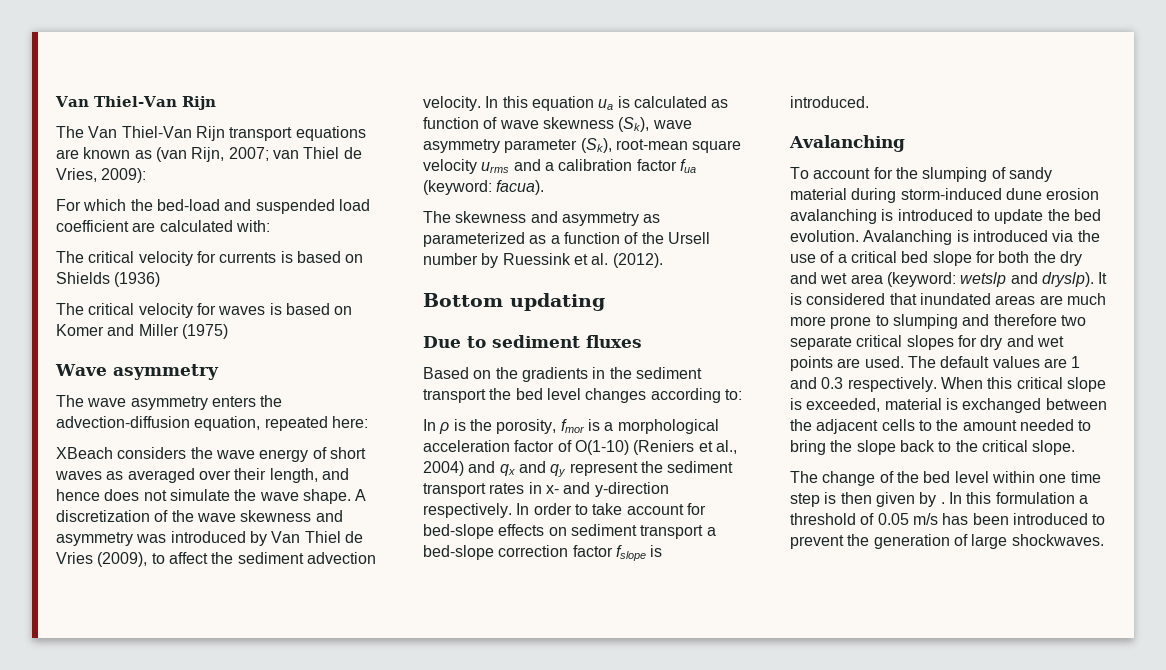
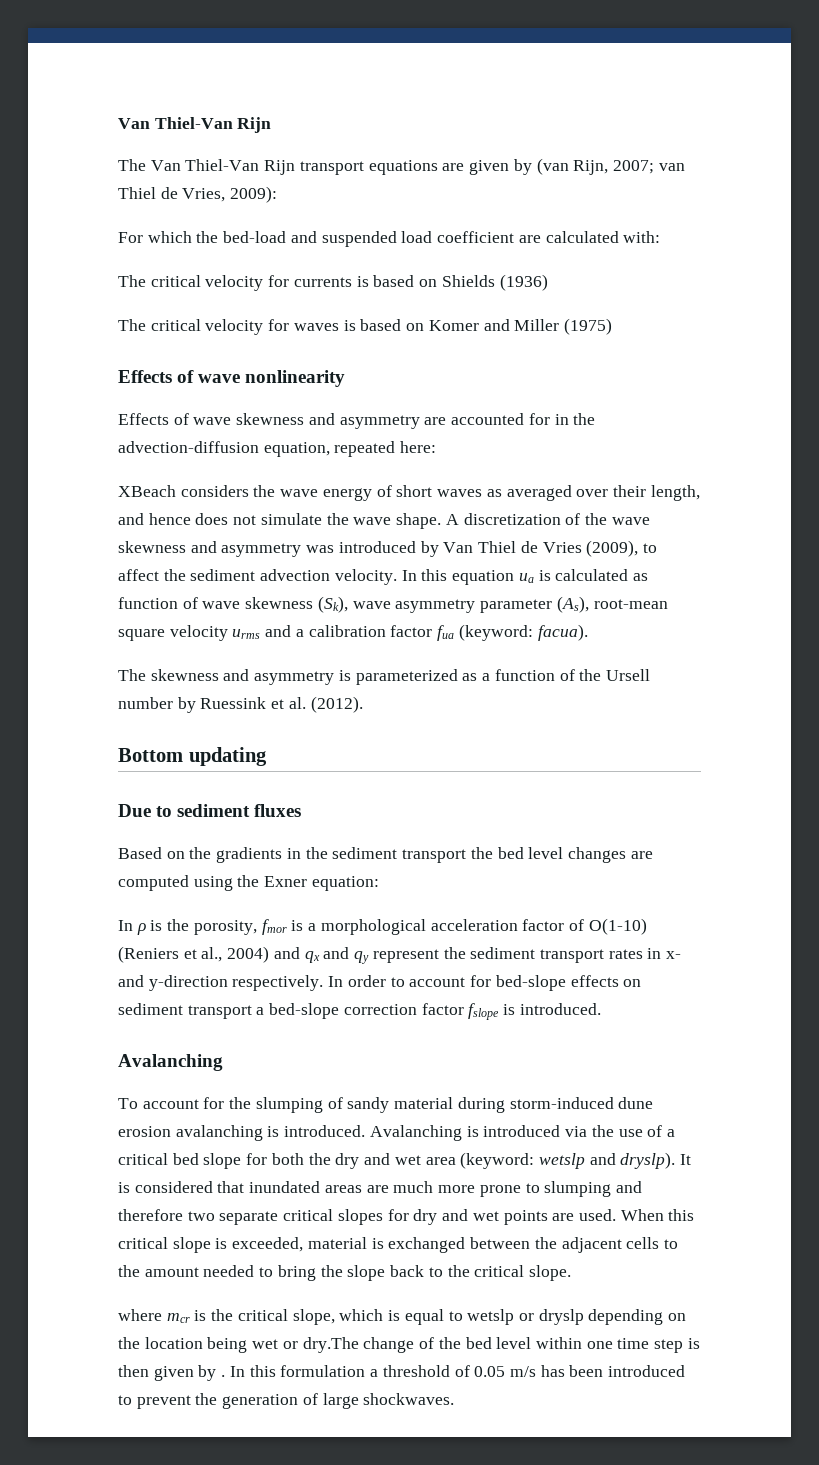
[83,147,152,159] known as -> [469,159,532,175] given by
[55,364,219,380] [56,395,256,410] Wave asymmetry // The wave asymmetry enters -> [118,370,346,387] [118,413,569,429] Effects of wave nonlinearity // Effects of wave skewness and asymmetry are accounted for in
[580,138,612,153] (Sk), -> [556,596,589,613] (As),
[643,214,661,223] as -> [338,670,351,681] is
[650,388,742,403] according to: -> [630,851,653,859] [118,875,379,891] are computed using the Exner equation:
[592,503,623,515] take -> (405, 982) none
[897,209,1101,224] [790,230,859,242] introduced to update the bed evolution. -> [284,1125,366,1137] introduced.
[907,356,1081,368] [790,377,937,392] The default values are 1 and 0.3 respectively. -> (616, 1215) none
[790,471,818,483] The -> [118,1309,687,1325] [118,1337,359,1353] where mcr is the critical slope, which is equal to wetslp or dryslp depending on the location being wet or dry.The

